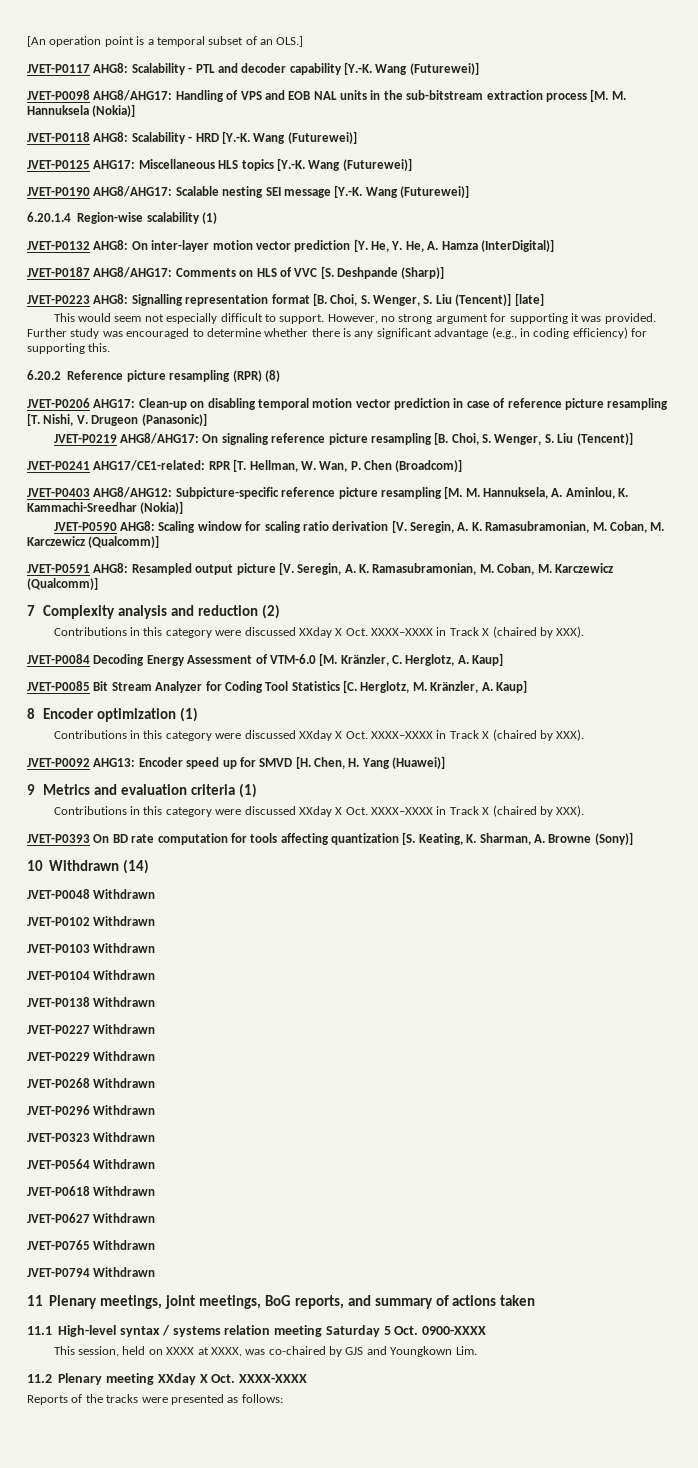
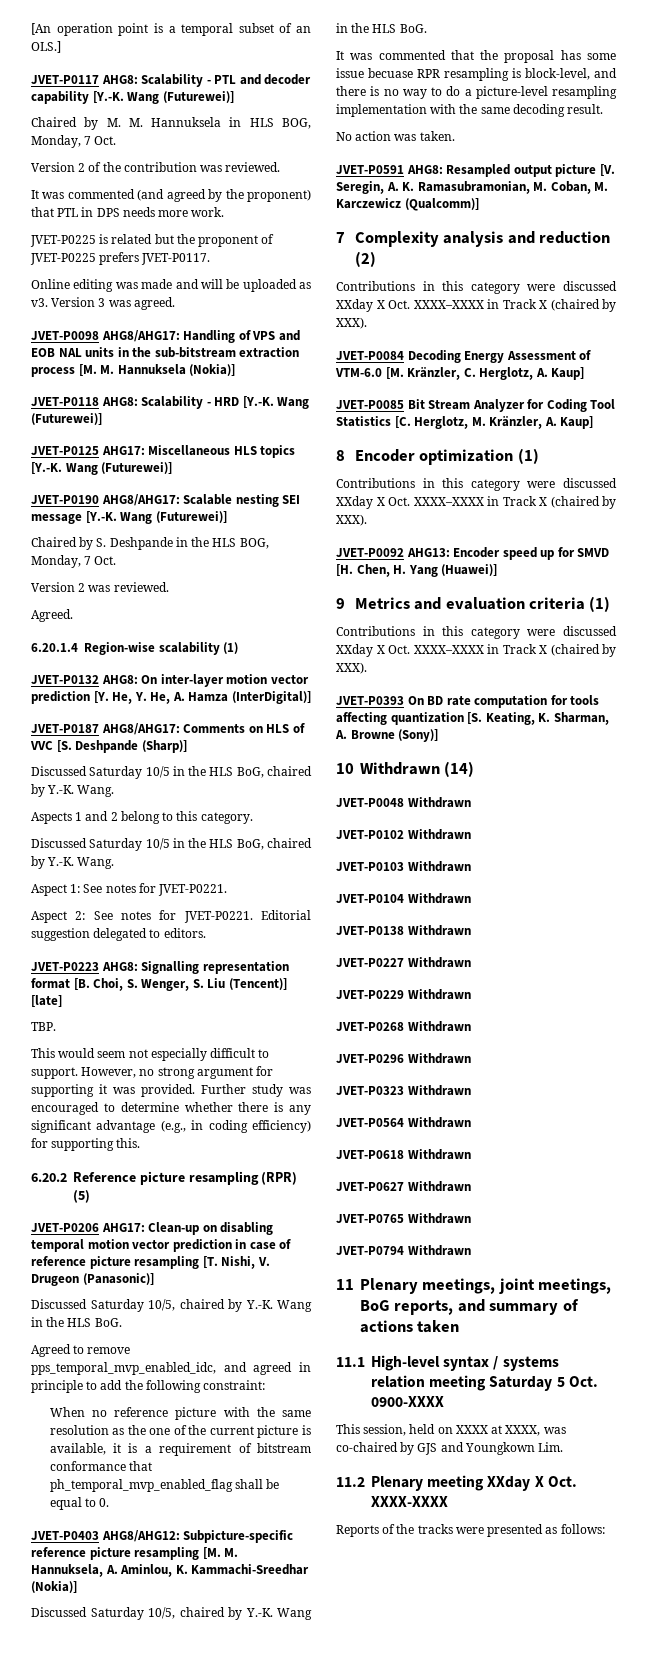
(479, 68) none -> [31,117,311,130] [31,135,117,148] [31,162,281,172] [31,189,311,202] [31,207,225,217] [30,234,275,247] [30,252,211,265] [31,279,311,292] [31,297,175,310] // Chaired by M. M. Hannuksela in HLS BOG, Monday, 7 Oct. // Version 2 of the contribution was reviewed. // It was commented (and agreed by the proponent) that PTL in DPS needs more work. // JVET-P0225 is related but the proponent of JVET-P0225 prefers JVET-P0117. // Online editing was made and will be uploaded as v3. Version 3 was agreed.
(469, 191) none -> [31,537,269,550] [31,555,117,568] [31,582,169,592] [31,609,73,622] // Chaired by S. Deshpande in the HLS BOG, Monday, 7 Oct. // Version 2 was reviewed. // Agreed.
(445, 272) none -> [31,766,312,779] [31,784,115,797] [31,811,253,824] [31,838,312,851] [31,856,115,869] [31,883,228,896] [31,910,311,923] [31,928,206,941] // Discussed Saturday 10/5 in the HLS BoG, chaired by Y.-K. Wang. // Aspects 1 and 2 belong to this category. // Discussed Saturday 10/5 in the HLS BoG, chaired by Y.-K. Wang. // Aspect 1: See notes for JVET-P0221. // Aspect 2: See notes for JVET-P0221. Editorial suggestion delegated to editors.
(544, 299) none -> [31,1022,56,1031] // TBP.
[265,370,281,382] (8) -> [73,1190,90,1203] (5)
[53,432,633,445] [27,459,463,472] JVET-P0219 AHG8/AHG17: On signaling reference picture resampling [B. Choi, S. Wenger, S. Liu (Tencent)] // JVET-P0241 AHG17/CE1-related: RPR [T. Hellman, W. Wan, P. Chen (Broadcom)] -> [31,1299,312,1312] [31,1317,122,1327] [31,1344,131,1357] [31,1362,311,1375] [31,1380,266,1393] [49,1407,312,1420] [49,1425,311,1438] [49,1443,311,1456] [49,1461,152,1471] [49,1479,280,1492] [49,1497,110,1510] Discussed Saturday 10/5, chaired by Y.-K. Wang in the HLS BoG. // Agreed to remove pps_temporal_mvp_enabled_idc, and agreed in principle to add the following constraint: // When no reference picture with the same resolution as the one of the current picture is available, it is a requirement of bitstream conformance that ph_temporal_mvp_enabled_flag shall be equal to 0.
[53,520,665,533] [27,535,160,548] JVET-P0590 AHG8: Scaling window for scaling ratio derivation [V. Seregin, A. K. Ramasubramonian, M. Coban, M. Karczewicz (Qualcomm)] -> [31,1607,312,1620] [336,23,427,33] [336,50,616,63] [336,68,617,81] [336,86,617,99] [336,104,604,117] [336,131,455,141] Discussed Saturday 10/5, chaired by Y.-K. Wang in the HLS BoG. // It was commented that the proposal has some issue becuase RPR resampling is block-level, and there is no way to do a picture-level resampling implementation with the same decoding result. // No action was taken.

